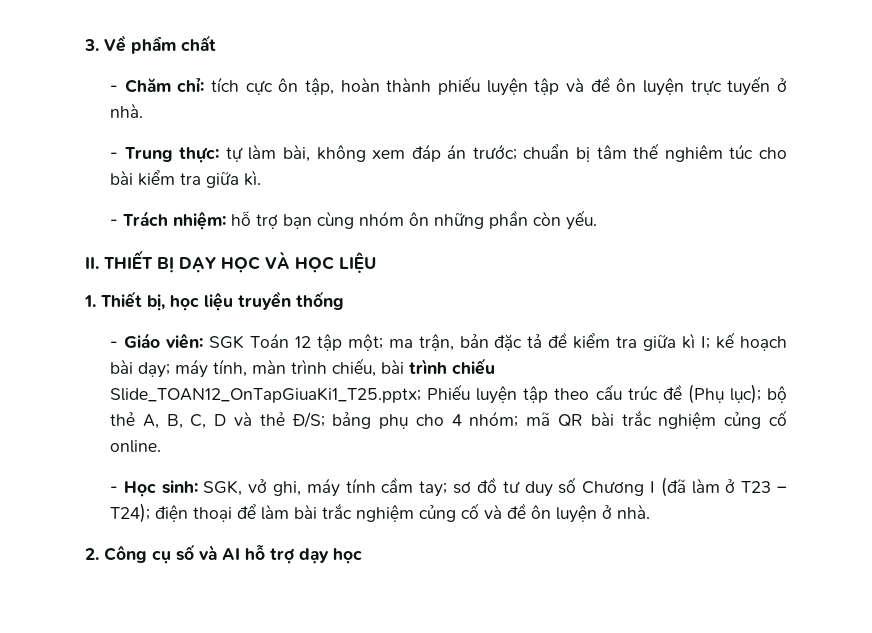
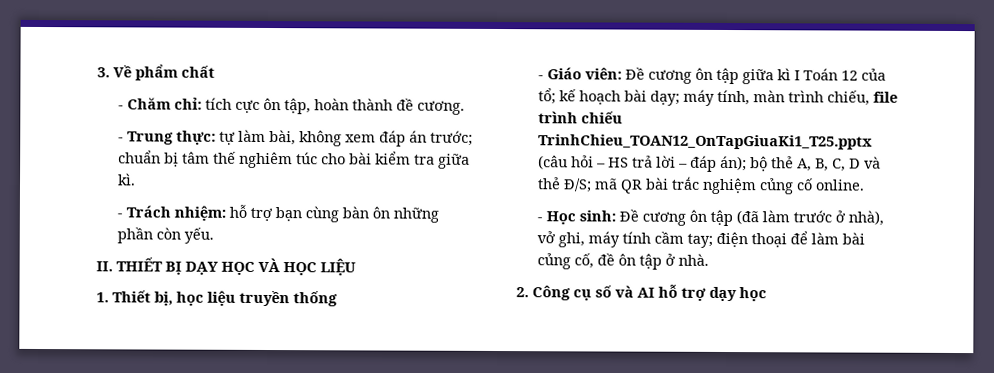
[438,76,787,96] [110,103,144,118] phiếu luyện tập và đề ôn luyện trực tuyến ở nhà. -> [395,98,465,115] đề cương.
[359,211,405,226] nhóm -> [341,206,369,219] bàn
[208,332,711,351] SGK Toán 12 tập một; ma trận, bản đặc tả đề kiểm tra giữa kì I; -> [624,67,886,85] [537,88,556,105] Đề cương ôn tập giữa kì I Toán 12 của tổ;
[381,359,405,374] bài -> [872,91,898,103] file
[110,384,761,404] Slide_TOAN12_OnTapGiuaKi1_T25.pptx; Phiếu luyện tập theo cấu trúc đề (Phụ lục); -> [537,134,873,150] [537,155,747,172] TrinhChieu_TOAN12_OnTapGiuaKi1_T25.pptx (câu hỏi – HS trả lời – đáp án);
[332,411,519,429] bảng phụ cho 4 nhóm; -> (592, 185) none
[203,480,243,496] SGK, -> [618,209,884,227] Đề cương ôn tập (đã làm trước ở nhà),
[453,477,787,497] [110,503,151,523] sơ đồ tư duy số Chương I (đã làm ở T23 – T24); -> (713, 240) none
[322,503,598,523] trắc nghiệm củng cố và đề ôn luyện -> [536,253,662,270] củng cố, đề ôn tập

